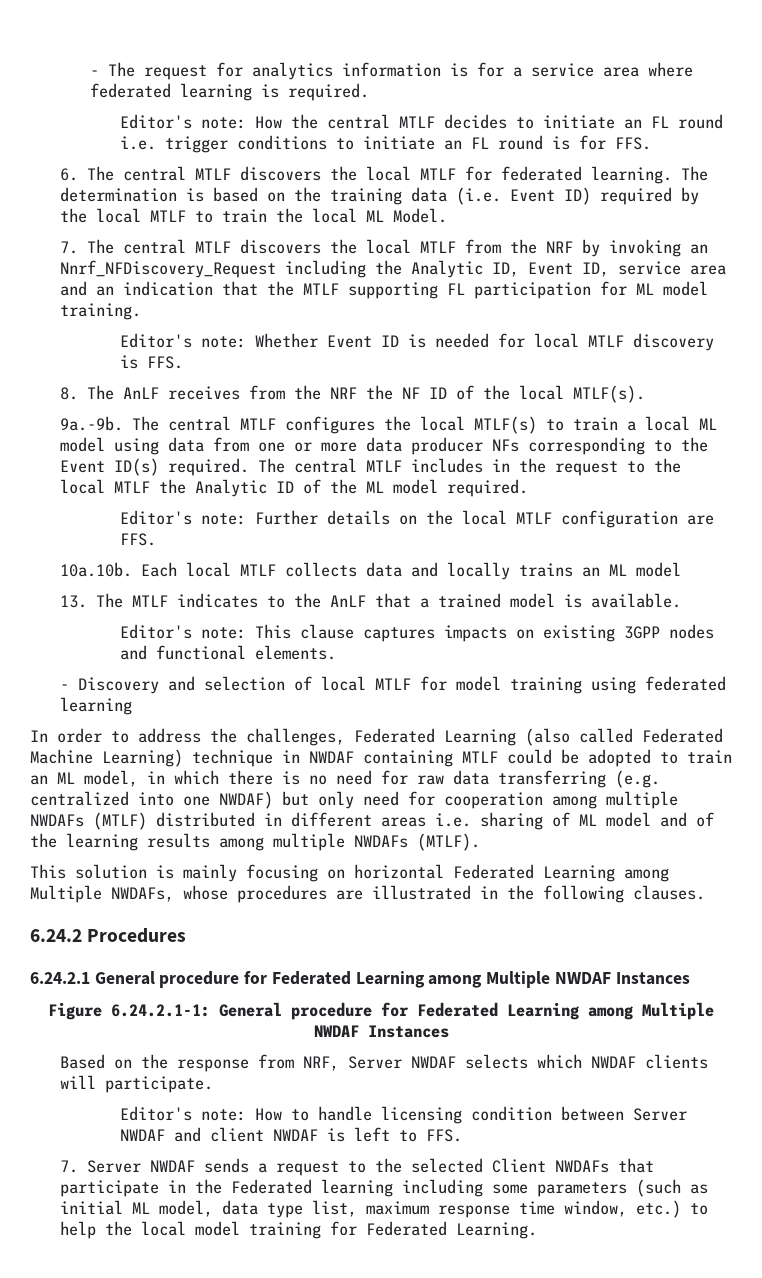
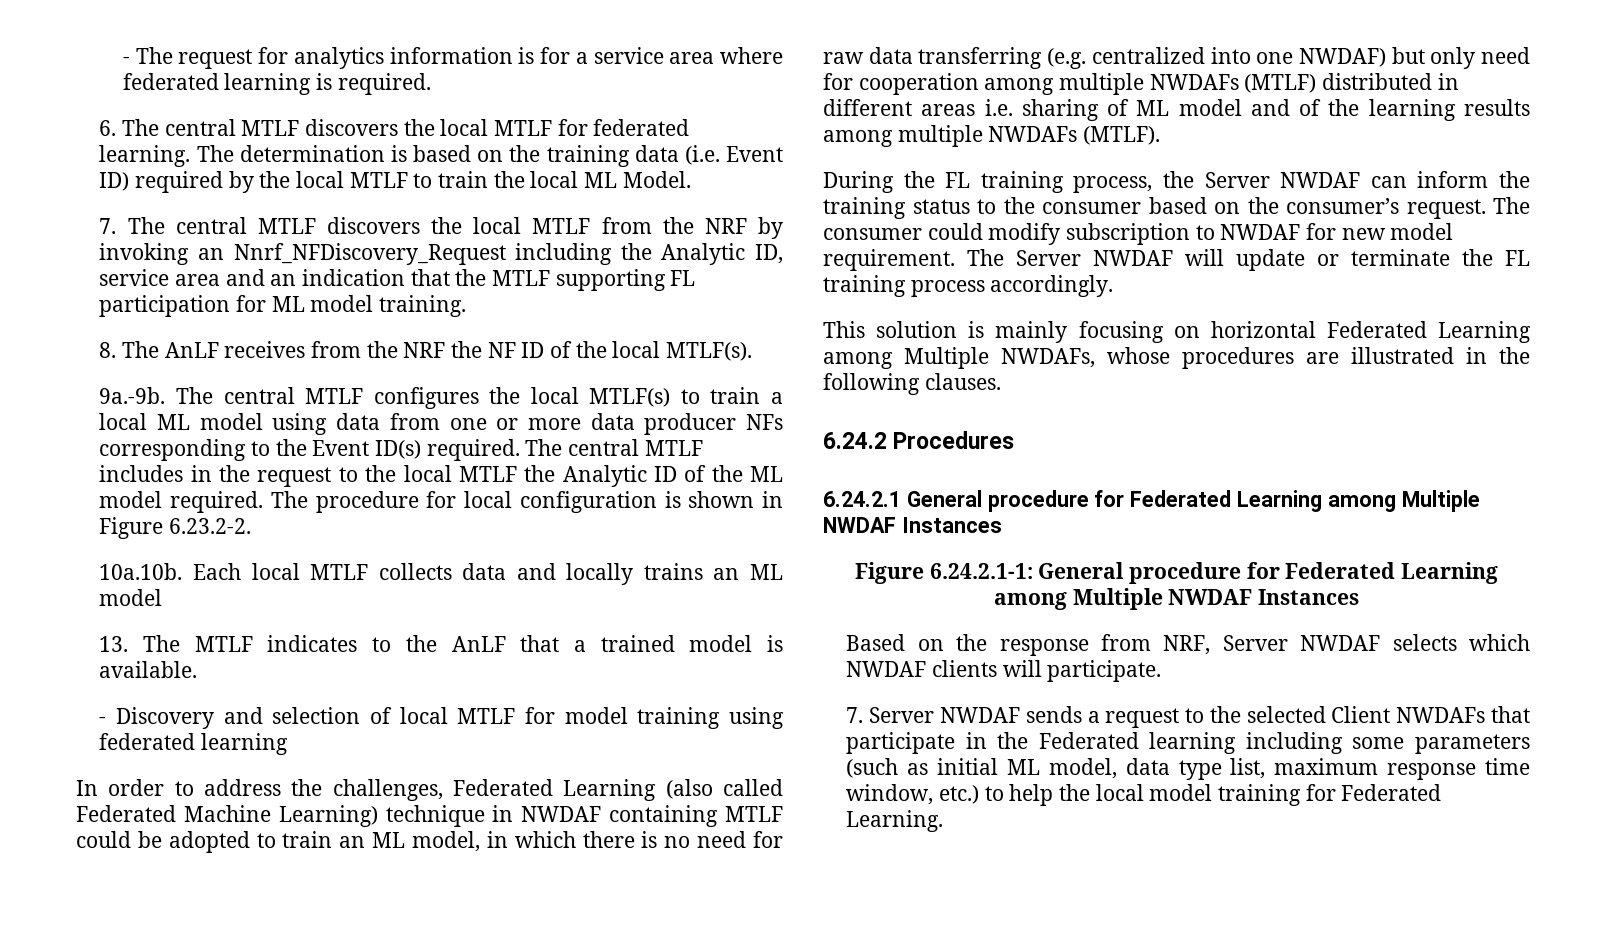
[119,114,723,129] [119,135,651,153] // Editor's note: How the central MTLF decides to initiate an FL round i.e. trigger conditions to initiate an FL round is for FFS. -> (431, 84) none
[527,262,609,277] Event ID, -> (783, 254) none
[119,333,714,351] [119,355,183,369] // Editor's note: Whether Event ID is needed for local MTLF discovery is FFS. -> (467, 306) none
[119,510,714,528] [119,533,156,546] // Editor's note: Further details on the local MTLF configuration are FFS. -> [270,491,784,513] [99,517,252,539] The procedure for local configuration is shown in Figure 6.23.2-2.
[119,624,714,642] [119,645,336,660] // Editor's note: This clause captures impacts on existing 3GPP nodes and functional elements. -> (198, 669) none
(480, 842) none -> [823,171,1530,193] [823,197,1530,219] [823,223,1454,245] [823,249,1530,271] [823,275,1114,297] // During the FL training process, the Server NWDAF can inform the training status to the consumer based on the consumer’s request. The consumer could modify subscription to NWDAF for new model requirement. The Server NWDAF will update or terminate the FL training process accordingly.
[119,1106,687,1124] [119,1127,462,1142] // Editor's note: How to handle licensing condition between Server NWDAF and client NWDAF is left to FFS. -> (1162, 671) none

